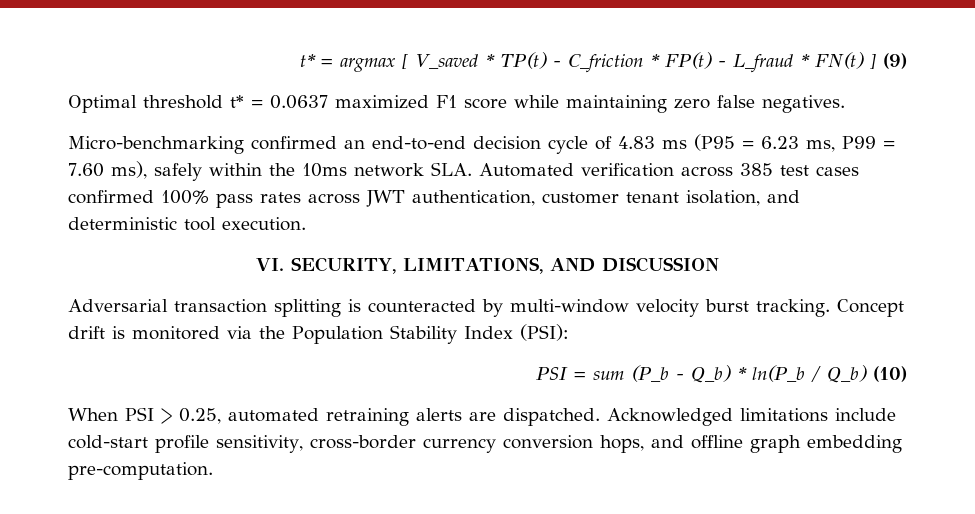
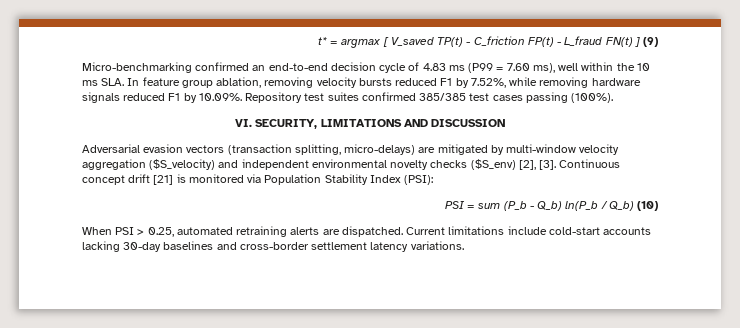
[485,54,495,67] * -> (434, 41) none
[650,54,660,67] * -> (525, 41) none
[800,54,810,67] * -> (603, 41) none
[68,95,845,113] // Optimal threshold t* = 0.0637 maximized F1 score while maintaining zero false negatives. -> (659, 42) none
[694,134,876,152] (P95 = 6.23 ms, P99 -> [468,63,494,73] (P99
[154,163,202,181] safely -> [558,63,579,71] well
[302,162,859,177] [68,190,800,208] [68,217,306,231] 10ms network SLA. Automated verification across 385 test cases confirmed 100% pass rates across JWT authentication, customer tenant isolation, and deterministic tool execution. -> [636,63,650,71] [82,77,641,88] [82,92,614,103] 10 ms SLA. In feature group ablation, removing velocity bursts reduced F1 by 7.52%, while removing hardware signals reduced F1 by 10.09%. Repository test suites confirmed 385/385 test cases passing (100%).
[402,257,544,274] LIMITATIONS, -> [320,119,402,127] LIMITATIONS
[174,299,904,317] [68,326,105,339] transaction splitting is counteracted by multi-window velocity burst tracking. Concept drift -> [143,144,620,155] [82,159,621,170] [82,174,174,185] evasion vectors (transaction splitting, micro-delays) are mitigated by multi-window velocity aggregation ($S_velocity) and independent environmental novelty checks ($S_env) [2], [3]. Continuous concept drift [21]
[259,326,285,339] the -> (262, 178) none
[737,367,747,380] * -> (563, 206) none
[607,408,733,426] Acknowledged -> [406,227,446,235] Current
[155,435,902,453] [68,462,213,480] profile sensitivity, cross-border currency conversion hops, and offline graph embedding pre-computation. -> [603,227,652,235] [82,241,464,252] accounts lacking 30-day baselines and cross-border settlement latency variations.

